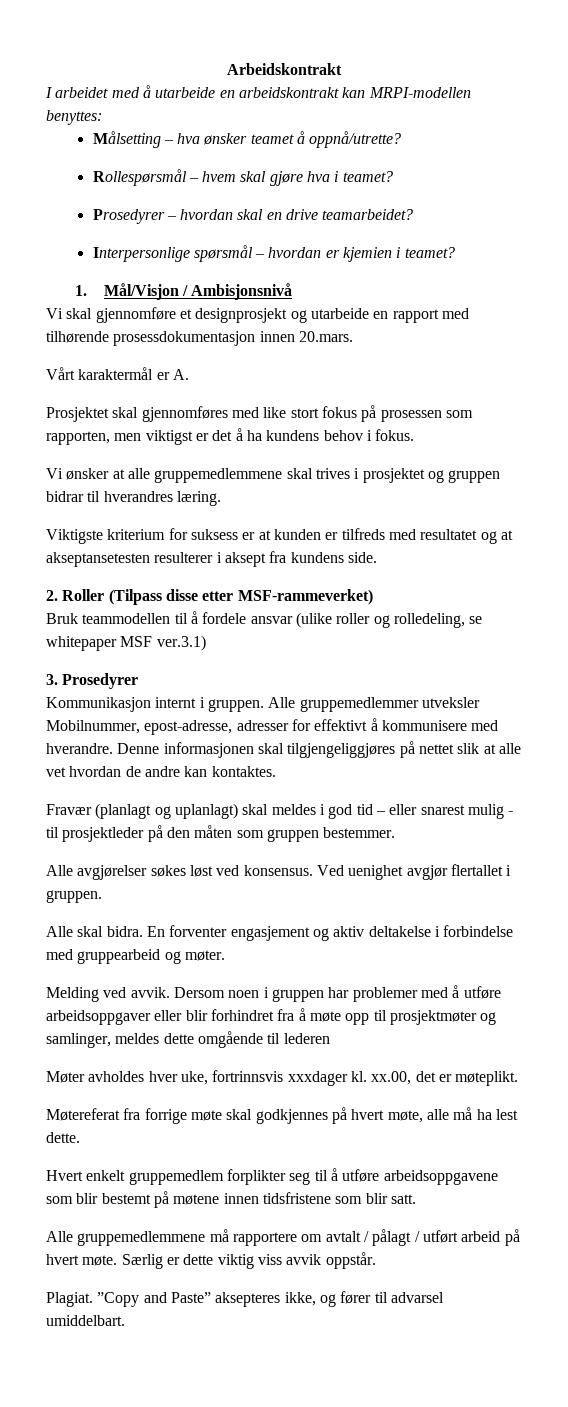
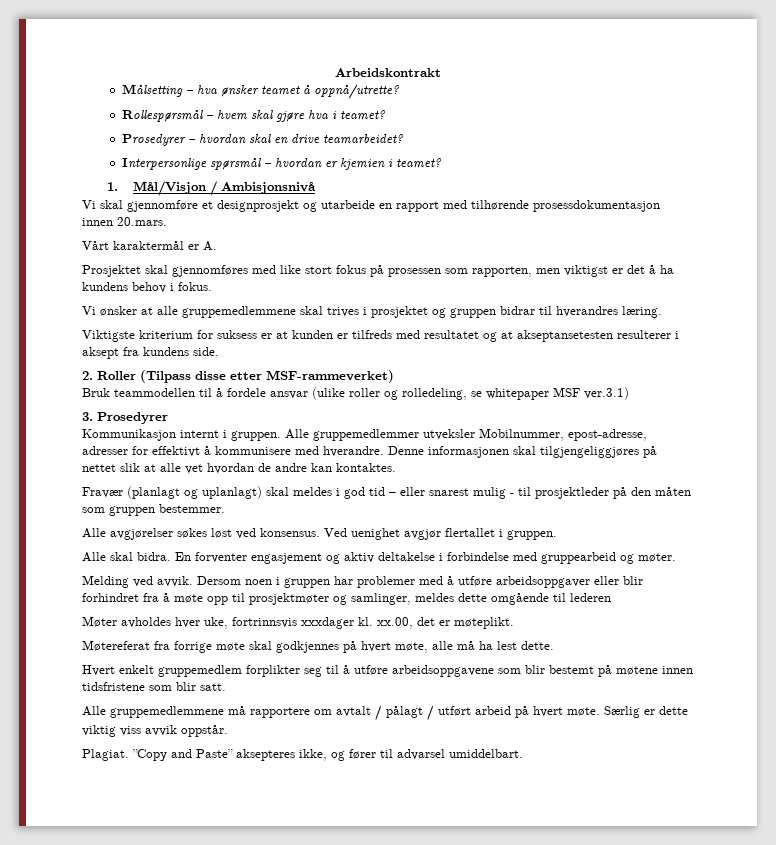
[45,85,471,98] [46,110,102,125] // I arbeidet med å utarbeide en arbeidskontrakt kan MRPI-modellen benyttes: -> (441, 72) none

